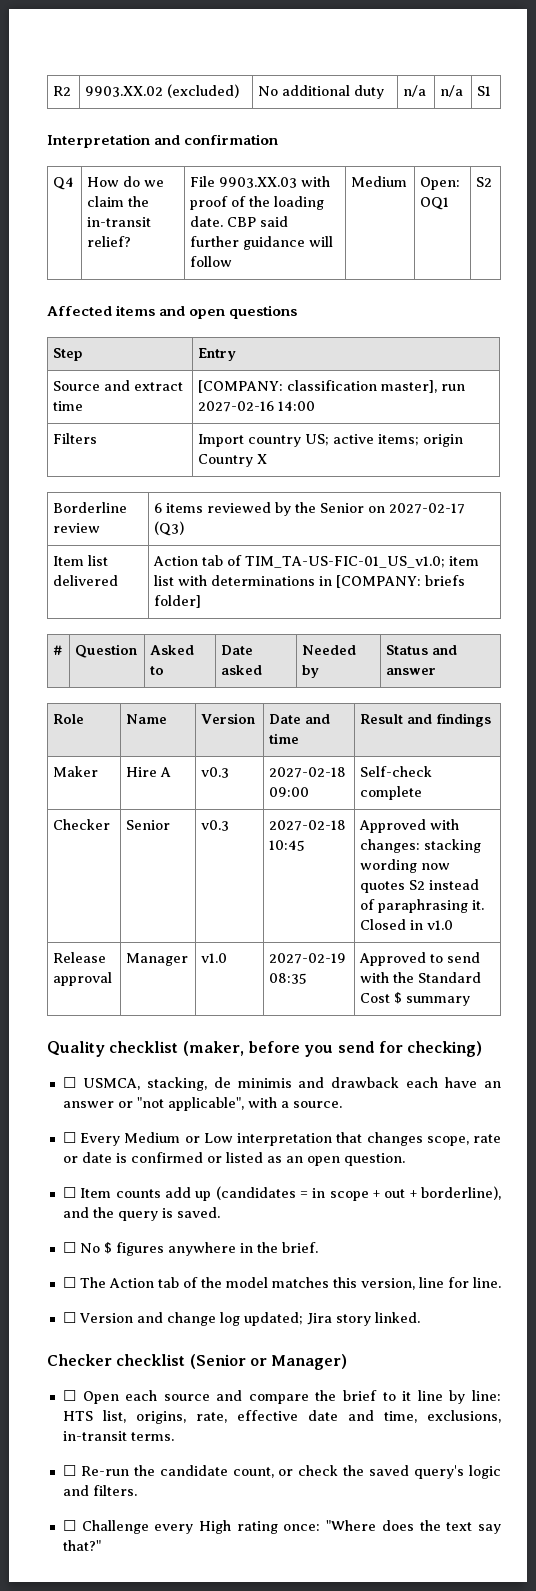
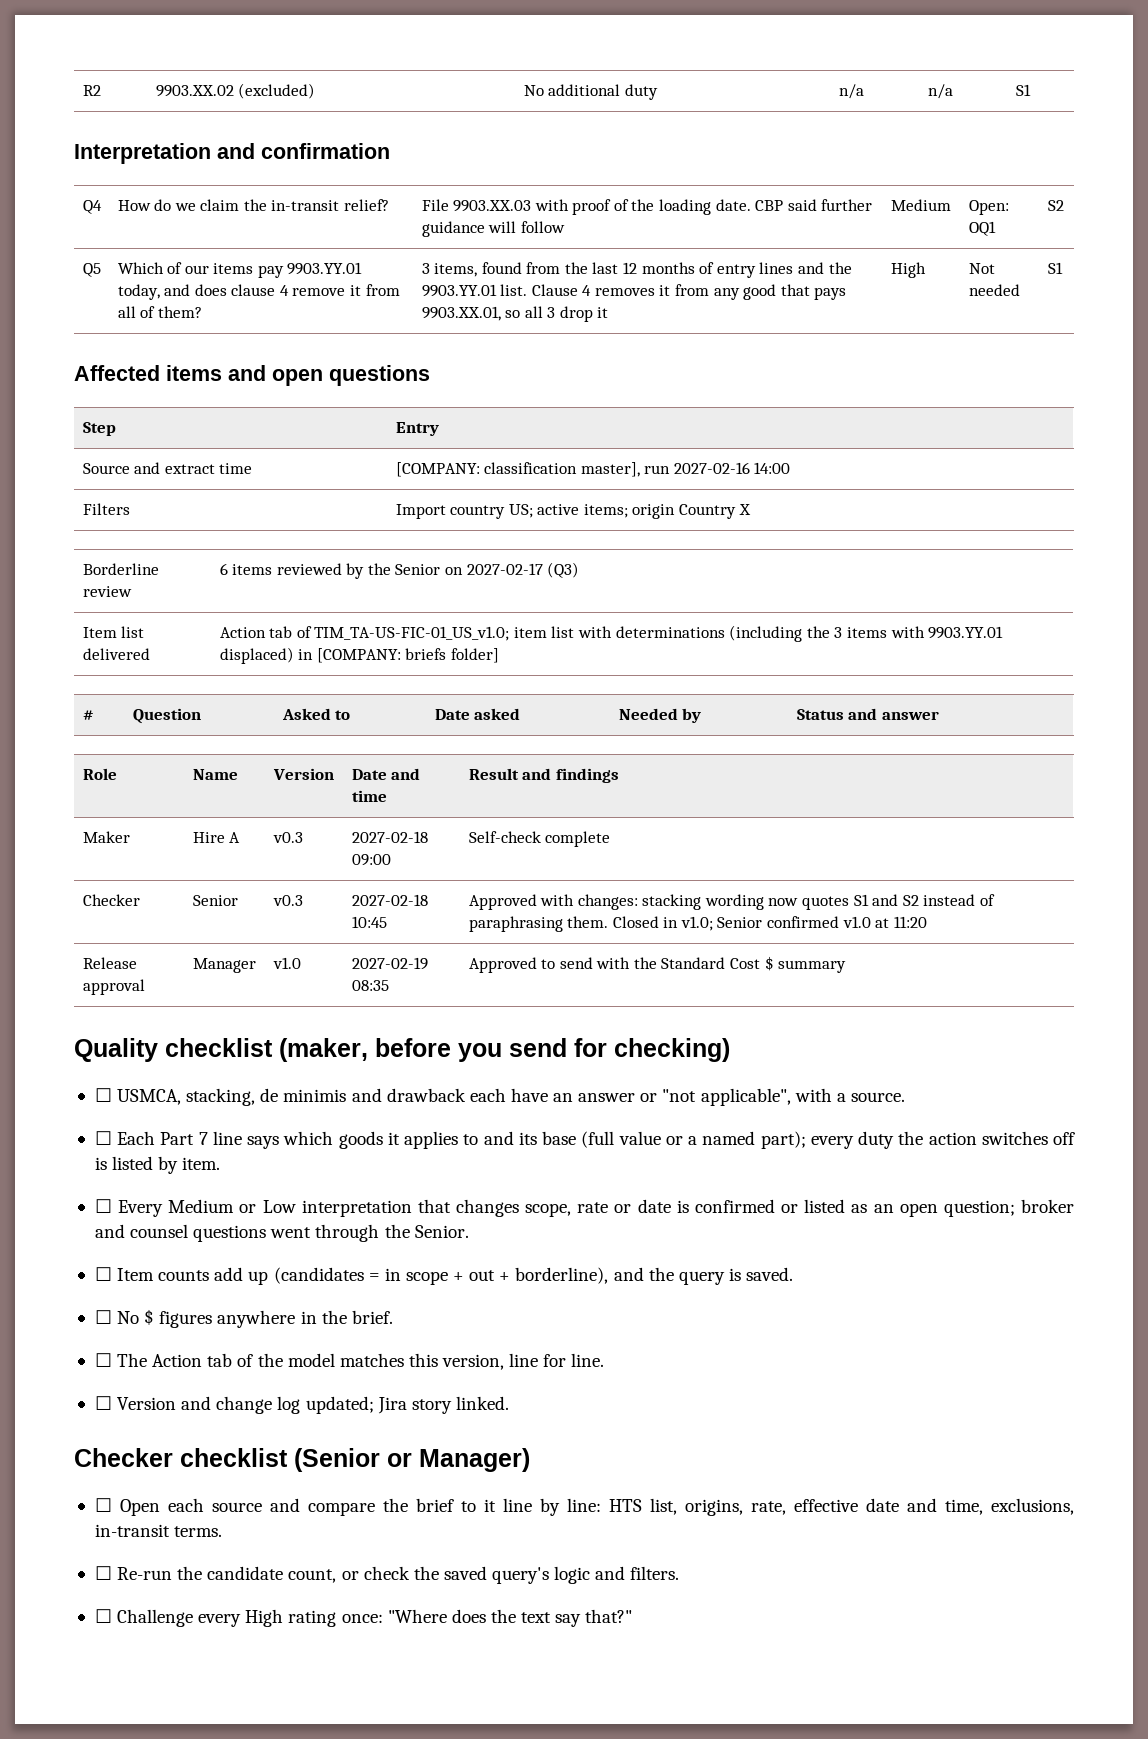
(493, 182) none -> [82,263,101,277] [117,262,363,278] [117,284,400,300] [117,306,202,318] [421,262,852,278] [421,284,847,300] [421,306,609,322] [890,262,926,278] [968,263,995,274] [968,284,1020,296] [1047,262,1063,274] // Q5 | Which of our items pay 9903.YY.01 today, and does clause 4 remove it from all of them? | 3 items, found from the last 12 months of entry lines and the 9903.YY.01 list. Clause 4 removes it from any good that pays 9903.XX.01, so all 3 drop it | High | Not needed | S1
(316, 580) none -> [729,625,1004,642] [219,647,294,664] (including the 3 items with 9903.YY.01 displaced)
(406, 887) none -> [853,894,899,906] S1 and
[472,900,485,910] it. -> [567,916,609,928] them.
[427,920,454,930] v1.0 -> [680,916,927,931] v1.0; Senior confirmed v1.0 at 11:20
(342, 1104) none -> [94,1131,1076,1149] [94,1156,221,1174] // ☐ Each Part 7 line says which goods it applies to and its base (full value or a named part); every duty the action switches off is listed by item.
[343,1153,405,1166] question. -> [943,1199,1074,1217] [94,1224,469,1242] question; broker and counsel questions went through the Senior.

